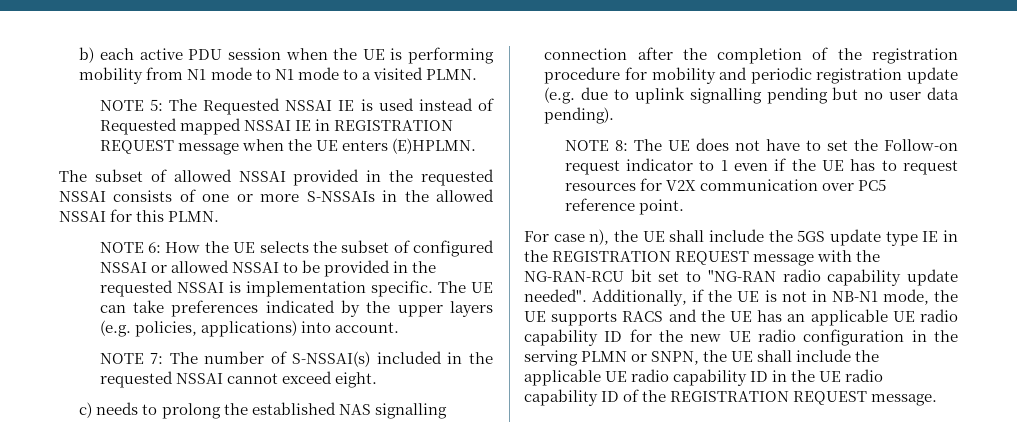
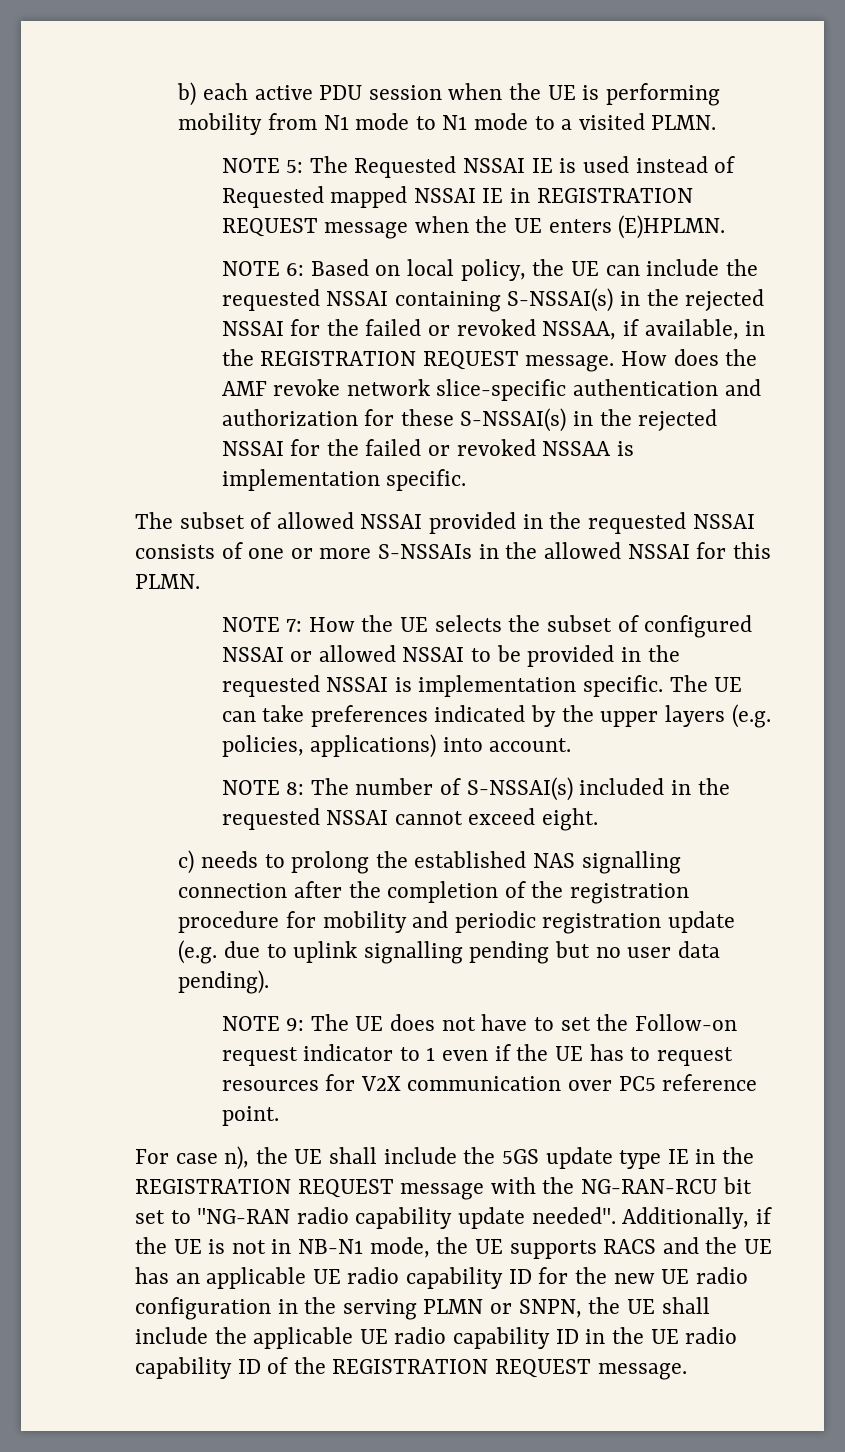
(477, 146) none -> [221,259,758,281] [221,288,765,312] [221,319,766,340] [221,349,758,372] [221,379,761,401] [221,408,718,432] [221,439,634,456] [221,469,467,491] // NOTE 6: Based on local policy, the UE can include the requested NSSAI containing S-NSSAI(s) in the rejected NSSAI for the failed or revoked NSSAA, if available, in the REGISTRATION REQUEST message. How does the AMF revoke network slice-specific authentication and authorization for these S-NSSAI(s) in the rejected NSSAI for the failed or revoked NSSAA is implementation specific.
[148,242,162,253] 6: -> [286,619,303,632] 7:
[150,353,164,364] 7: -> [286,782,305,795] 8:
[614,140,628,151] 8: -> [286,1018,305,1031] 9:

